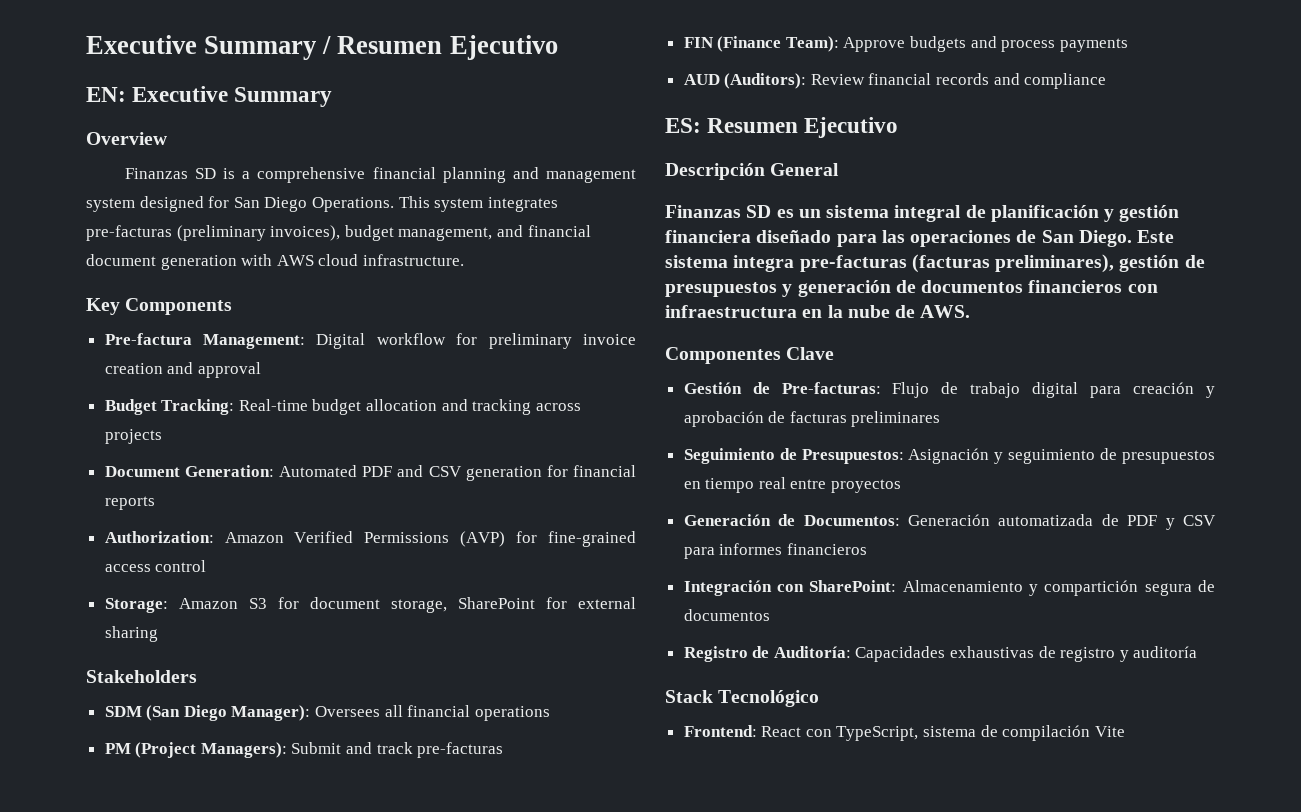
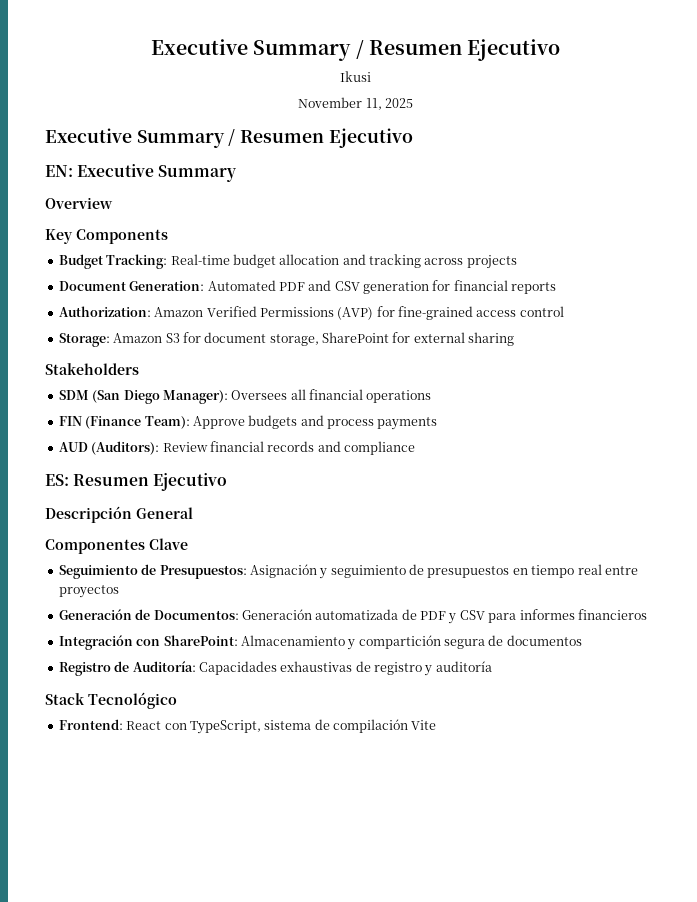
[86,35,558,60] [86,86,333,107] [86,132,167,145] [124,167,636,183] [86,196,558,212] [86,225,591,241] [86,254,464,270] [86,298,233,315] [104,333,636,349] [104,362,261,378] Executive Summary / Resumen Ejecutivo // EN: Executive Summary // Overview // Finanzas SD is a comprehensive financial planning and management system designed for San Diego Operations. This system integrates pre-facturas (preliminary invoices), budget management, and financial document generation with AWS cloud infrastructure. // Key Components // Pre-factura Management: Digital workflow for preliminary invoice creation and approval -> [150,39,561,61] [340,71,371,82] [298,97,413,110] [45,128,413,148] [45,164,237,182] [45,197,113,209] [45,229,168,244] Executive Summary / Resumen Ejecutivo // Ikusi // November 11, 2025 // Executive Summary / Resumen Ejecutivo // EN: Executive Summary // Overview // Key Components
[104,742,504,758] // PM (Project Managers): Submit and track pre-facturas -> (432, 396) none
[665,205,1180,222] [665,230,1175,247] [665,254,1205,273] [665,280,1158,297] [665,305,971,318] [665,347,835,364] [683,382,1215,398] [683,411,941,427] Finanzas SD es un sistema integral de planificación y gestión financiera diseñado para las operaciones de San Diego. Este sistema integra pre-facturas (facturas preliminares), gestión de presupuestos y generación de documentos financieros con infraestructura en la nube de AWS. // Componentes Clave // Gestión de Pre-facturas: Flujo de trabajo digital para creación y aprobación de facturas preliminares -> [45,538,188,554] Componentes Clave

